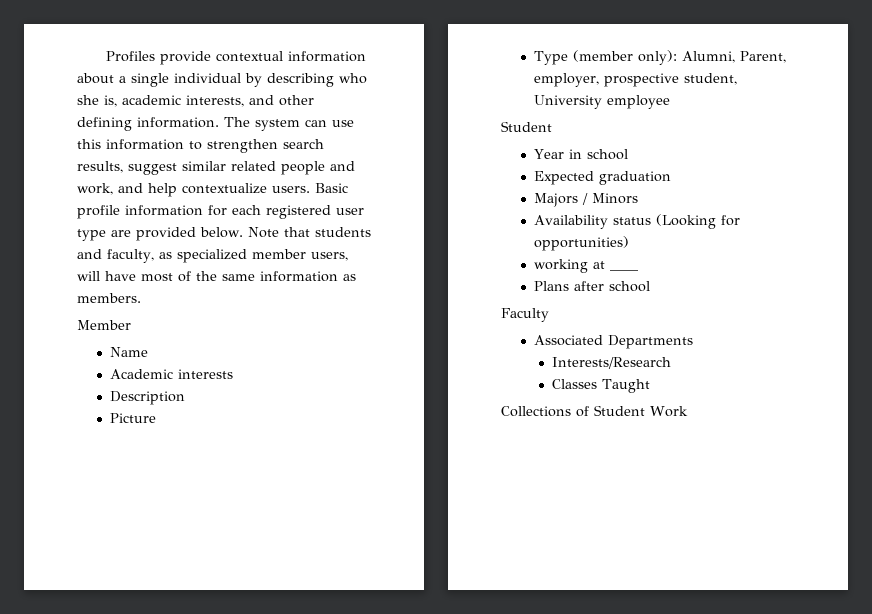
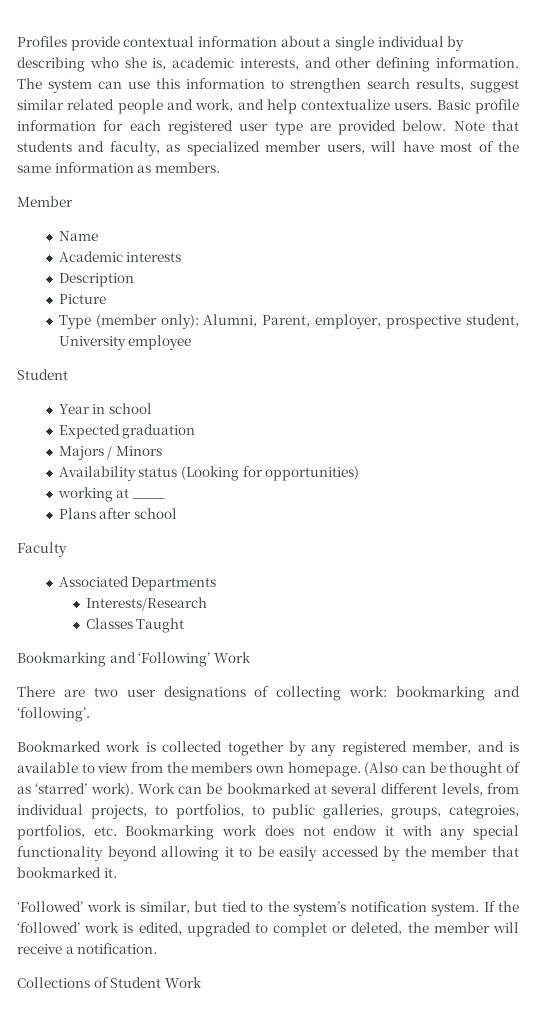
(650, 386) none -> [17,652,251,667] [17,686,520,701] [17,707,90,722] [17,741,519,756] [17,762,522,777] [17,783,519,797] [17,804,519,819] [17,825,519,840] [17,846,519,861] [17,867,117,878] [17,901,519,916] [17,922,519,937] [17,943,158,954] // Bookmarking and ‘Following’ Work // There are two user designations of collecting work: bookmarking and ‘following’. // Bookmarked work is collected together by any registered member, and is available to view from the members own homepage. (Also can be thought of as ‘starred’ work). Work can be bookmarked at several different levels, from individual projects, to portfolios, to public galleries, groups, categroies, portfolios, etc. Bookmarking work does not endow it with any special functionality beyond allowing it to be easily accessed by the member that bookmarked it. // ‘Followed’ work is similar, but tied to the system’s notification system. If the ‘followed’ work is edited, upgraded to complet or deleted, the member will receive a notification.

